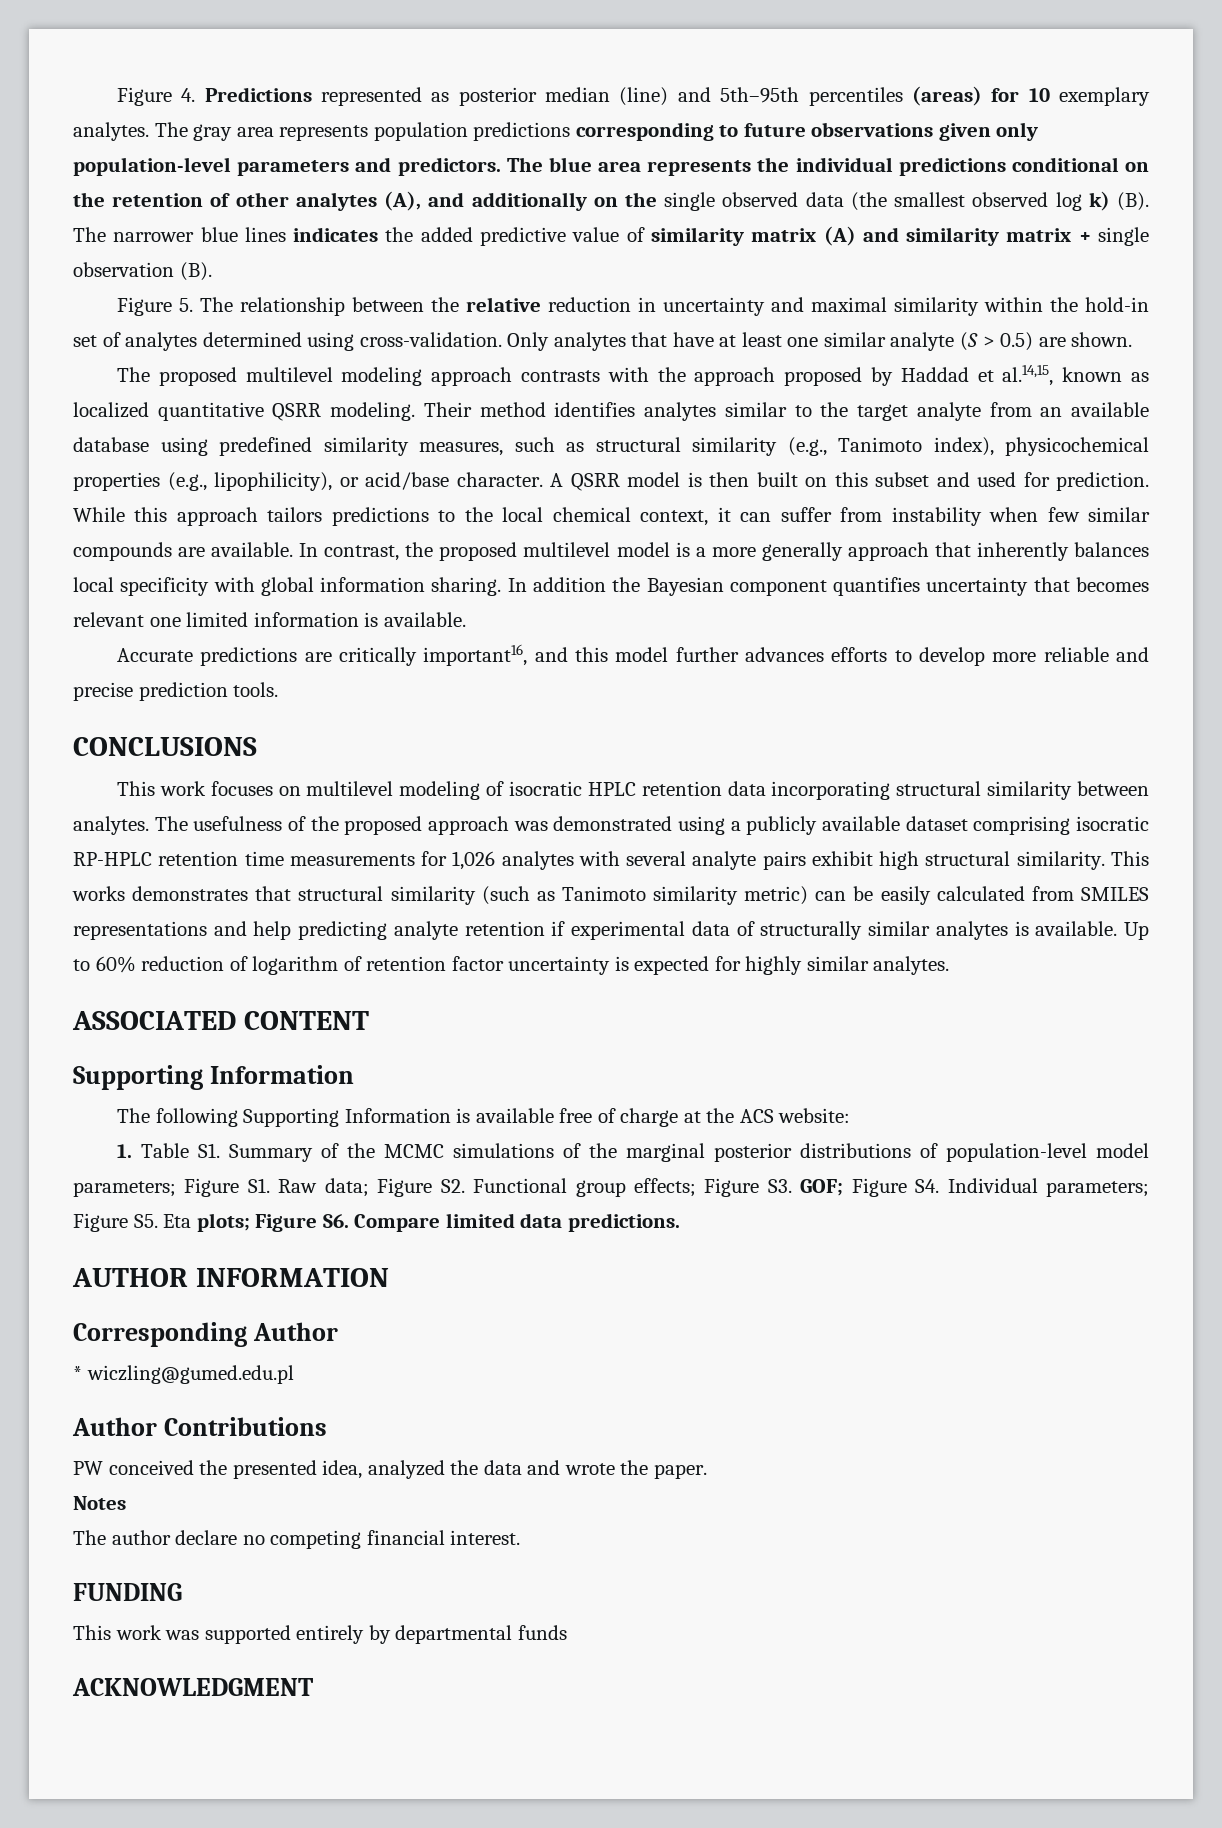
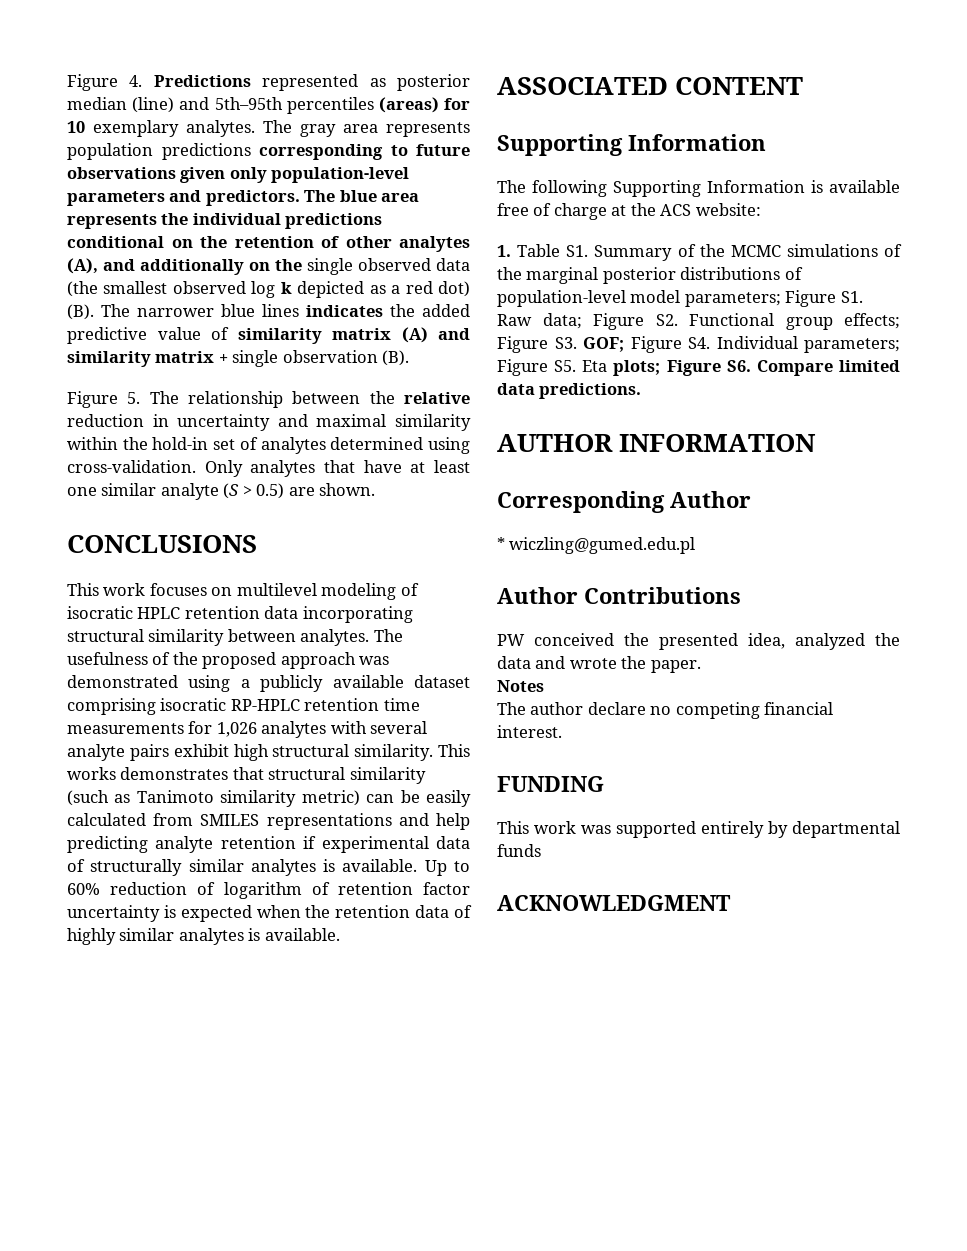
[1088,191,1110,211] k) -> [280,281,471,298] k depicted as a red dot)
[116,365,1149,386] [73,402,1150,421] [73,437,1149,456] [73,472,1149,491] [73,507,1151,526] [73,542,1149,561] [73,577,1150,596] [73,612,466,627] [116,644,1150,666] [73,682,279,701] // The proposed multilevel modeling approach contrasts with the approach proposed by Haddad et al.14,15, known as localized quantitative QSRR modeling. Their method identifies analytes similar to the target analyte from an available database using predefined similarity measures, such as structural similarity (e.g., Tanimoto index), physicochemical properties (e.g., lipophilicity), or acid/base character. A QSRR model is then built on this subset and used for prediction. While this approach tailors predictions to the local chemical context, it can suffer from instability when few similar compounds are available. In contrast, the proposed multilevel model is a more generally approach that inherently balances local specificity with global information sharing. In addition the Bayesian component quantifies uncertainty that becomes relevant one limited information is available. // Accurate predictions are critically important16, and this model further advances efforts to develop more reliable and precise prediction tools. -> (376, 489) none
[714,956,950,975] for highly similar analytes. -> [256,905,472,918] [67,928,340,945] when the retention data of highly similar analytes is available.

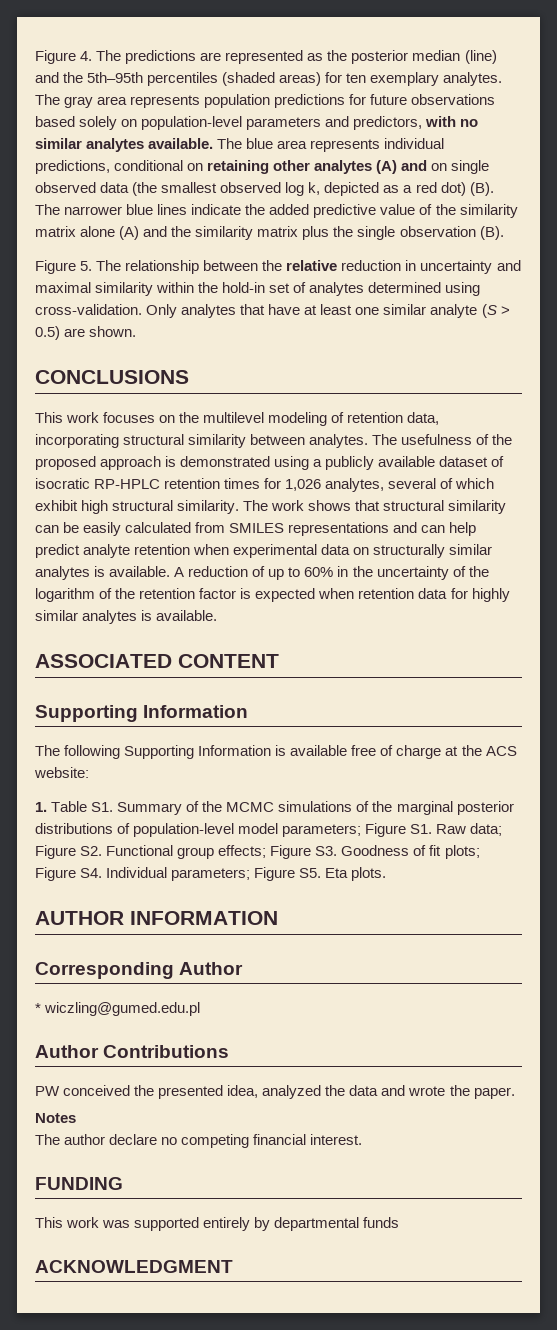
[153,75,251,87] Predictions -> [96,50,222,64] The predictions are
(386, 82) none -> [327,50,348,61] the
(210, 103) none -> [63,72,84,83] the
[378,97,470,113] [67,121,85,133] (areas) for 10 -> [222,72,367,86] (shaded areas) for ten
[259,144,470,160] [67,167,410,183] [67,190,420,206] [67,213,383,229] [67,236,470,252] [67,258,302,275] corresponding to future observations given only population-level parameters and predictors. The blue area represents the individual predictions conditional on the retention of other analytes (A), and additionally on the -> [349,94,496,105] [35,116,479,130] [35,138,445,152] [35,160,448,174] for future observations based solely on population-level parameters and predictors, with no similar analytes available. The blue area represents individual predictions, conditional on retaining other analytes (A) and on
[280,282,292,294] k -> [308,182,321,195] k,
[306,305,383,317] indicates -> [191,204,242,215] indicate
[237,327,470,344] [67,351,228,367] similarity matrix (A) and similarity matrix + -> [435,204,518,218] [35,226,354,240] the similarity matrix alone (A) and the similarity matrix plus the
(233, 591) none -> [179,412,200,423] the
[67,606,299,619] isocratic HPLC retention data -> [347,412,440,425] retention data,
[359,656,390,665] was -> [165,456,177,467] is
[67,698,156,715] comprising -> [491,456,505,467] of
[383,698,420,711] [67,721,428,738] [67,744,470,761] [67,767,426,784] [67,790,360,807] time measurements for 1,026 analytes with several analyte pairs exhibit high structural similarity. This works demonstrates that structural similarity (such as Tanimoto similarity metric) -> [224,478,495,492] [35,500,507,514] times for 1,026 analytes, several of which exhibit high structural similarity. The work shows that structural similarity
[436,813,470,830] [67,836,148,853] help predicting -> [421,522,477,536] [35,544,80,558] can help predict
[303,836,317,849] if -> [193,544,230,555] when
[67,859,85,872] of -> [353,547,370,555] on
[424,860,470,876] [67,882,216,895] Up to 60% reduction of -> [174,566,489,580] A reduction of up to 60% in the uncertainty of the
(330, 888) none -> [115,588,136,599] the
[67,905,160,922] uncertainty -> (237, 593) none
[305,905,472,918] the retention data of -> [358,588,468,599] retention data for
[583,337,624,352] GOF; -> [341,845,480,859] Goodness of fit plots;
[613,360,900,376] [497,383,642,399] plots; Figure S6. Compare limited data predictions. -> [351,867,387,881] plots.

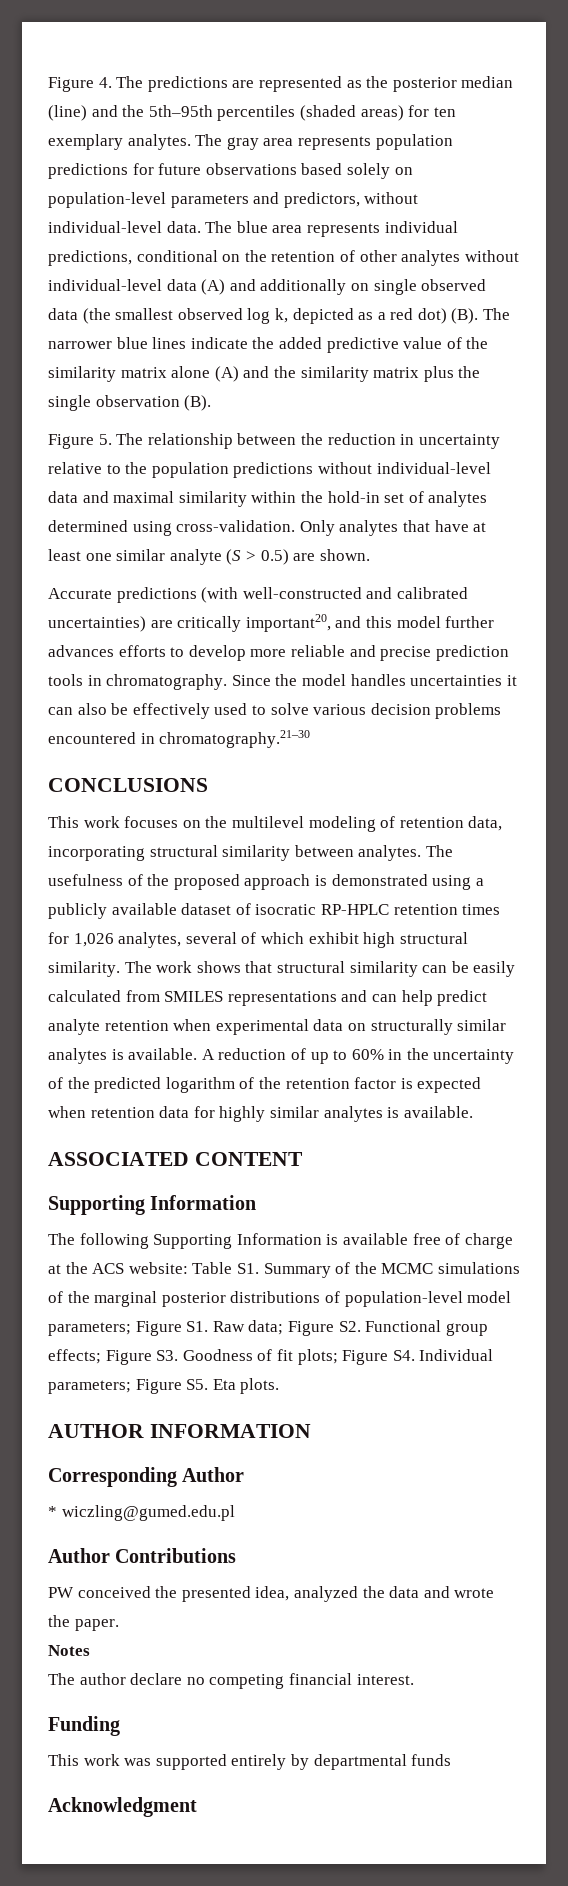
[425,116,479,127] [35,138,214,152] with no similar analytes available. -> [364,192,419,204] [48,221,201,233] without individual-level data.
[207,160,428,174] retaining other analytes (A) and -> [244,250,519,266] [48,279,347,295] the retention of other analytes without individual-level data (A) and additionally
[286,260,338,271] relative -> (323, 439) none
(493, 267) none -> [48,462,491,478] [48,491,78,503] relative to the population predictions without individual-level data
(137, 331) none -> [48,587,468,603] [48,614,495,632] [48,645,509,661] [48,674,517,690] [48,703,502,719] [48,730,311,748] // Accurate predictions (with well-constructed and calibrated uncertainties) are critically important20, and this model further advances efforts to develop more reliable and precise prediction tools in chromatography. Since the model handles uncertainties it can also be effectively used to solve various decision problems encountered in chromatography.21–30
(489, 571) none -> [94,1077,162,1093] predicted
[35,802,47,812] // 1. -> (188, 1268) none
[35,1177,123,1190] FUNDING -> [48,1716,120,1736] Funding
[35,1260,233,1273] ACKNOWLEDGMENT -> [48,1797,197,1817] Acknowledgment

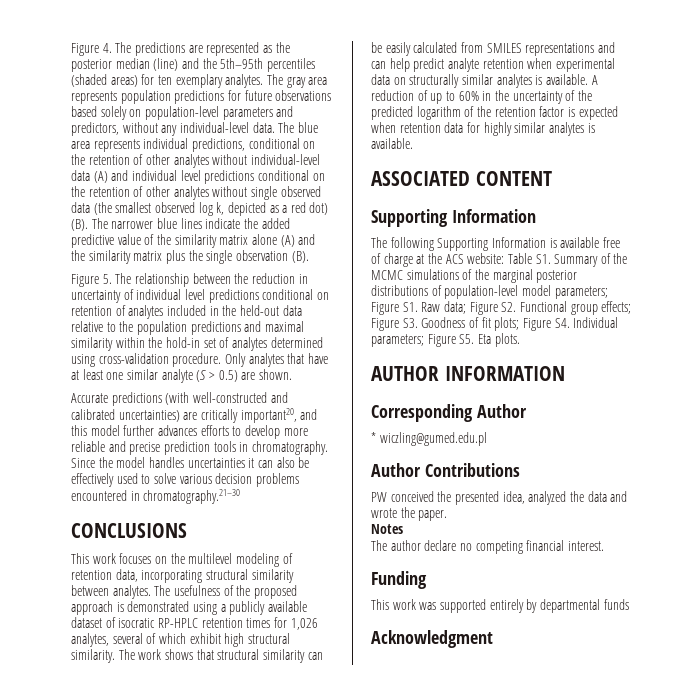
(419, 198) none -> [161,125,178,136] any
[260,279,369,295] additionally on -> [131,170,325,184] [71,186,248,200] individual level predictions conditional on the retention of other analytes without
(500, 441) none -> [123,289,329,303] [71,305,302,319] of individual level predictions conditional on retention of analytes included in the held-out data
[317,462,491,474] [48,491,78,503] without individual-level data -> (241, 328) none
[176,520,296,532] cross-validation. -> [98,353,222,367] cross-validation procedure.

